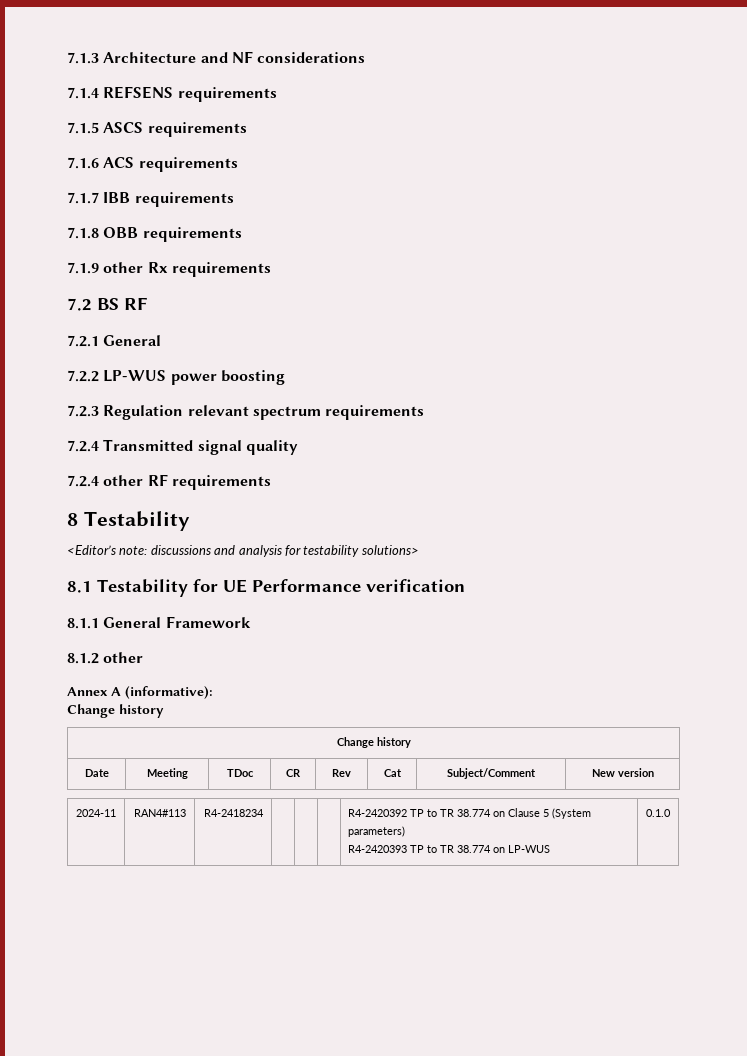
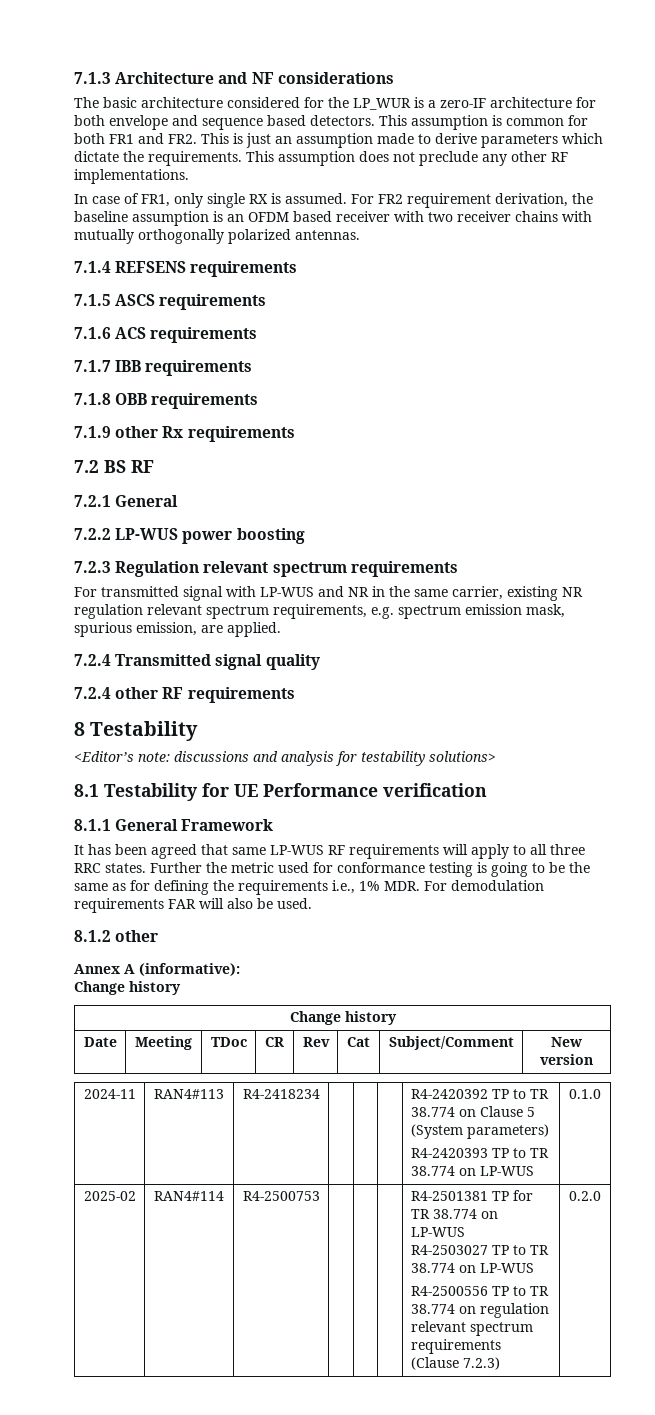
(366, 57) none -> [74,97,596,110] [74,115,588,130] [74,133,603,148] [74,151,568,166] [74,169,189,184] [74,193,593,208] [74,211,592,226] [74,229,360,244] // The basic architecture considered for the LP_WUR is a zero-IF architecture for both envelope and sequence based detectors. This assumption is common for both FR1 and FR2. This is just an assumption made to derive parameters which dictate the requirements. This assumption does not preclude any other RF implementations. // In case of FR1, only single RX is assumed. For FR2 requirement derivation, the baseline assumption is an OFDM based receiver with two receiver chains with mutually orthogonally polarized antennas.
(425, 412) none -> [74,586,583,601] [74,604,565,619] [74,622,281,637] // For transmitted signal with LP-WUS and NR in the same carrier, existing NR regulation relevant spectrum requirements, e.g. spectrum emission mask, spurious emission, are applied.
(251, 622) none -> [74,844,585,859] [74,862,590,877] [74,880,544,895] [74,898,312,913] // It has been agreed that same LP-WUS RF requirements will apply to all three RRC states. Further the metric used for conformance testing is going to be the same as for defining the requirements i.e., 1% MDR. For demodulation requirements FAR will also be used.
(671, 813) none -> [83,1191,136,1201] [154,1191,224,1201] [242,1191,320,1201] [410,1190,533,1201] [410,1209,498,1219] [410,1227,465,1237] [410,1245,549,1255] [410,1263,534,1273] [410,1286,549,1296] [410,1303,549,1318] [410,1321,533,1336] [410,1339,501,1354] [410,1357,500,1370] [569,1191,601,1201] // 2025-02 | RAN4#114 | R4-2500753 | | | | R4-2501381 TP for TR 38.774 on LP-WUS // R4-2503027 TP to TR 38.774 on LP-WUS // R4-2500556 TP to TR 38.774 on regulation relevant spectrum requirements (Clause 7.2.3) | 0.2.0

